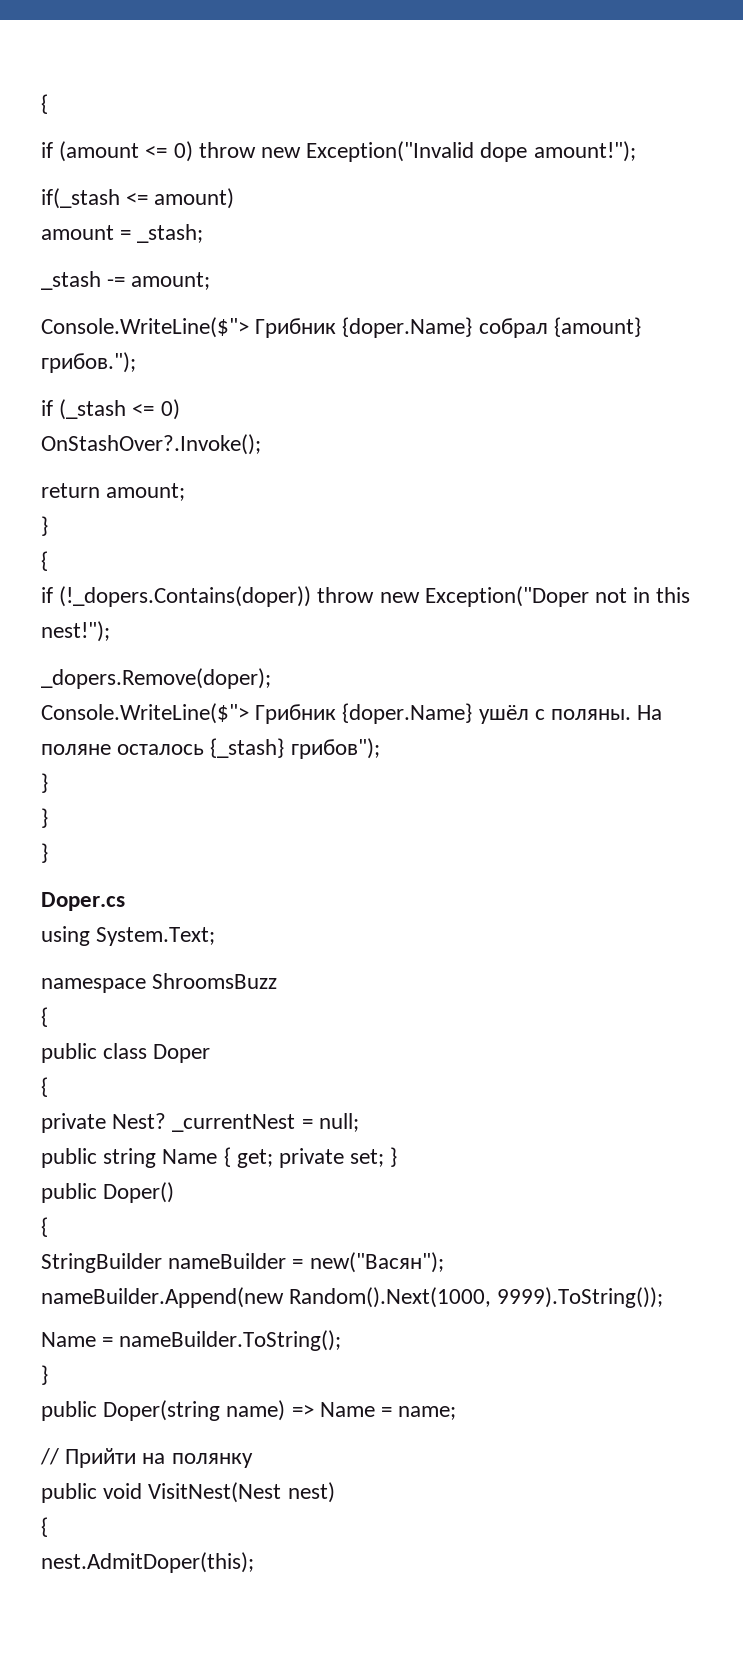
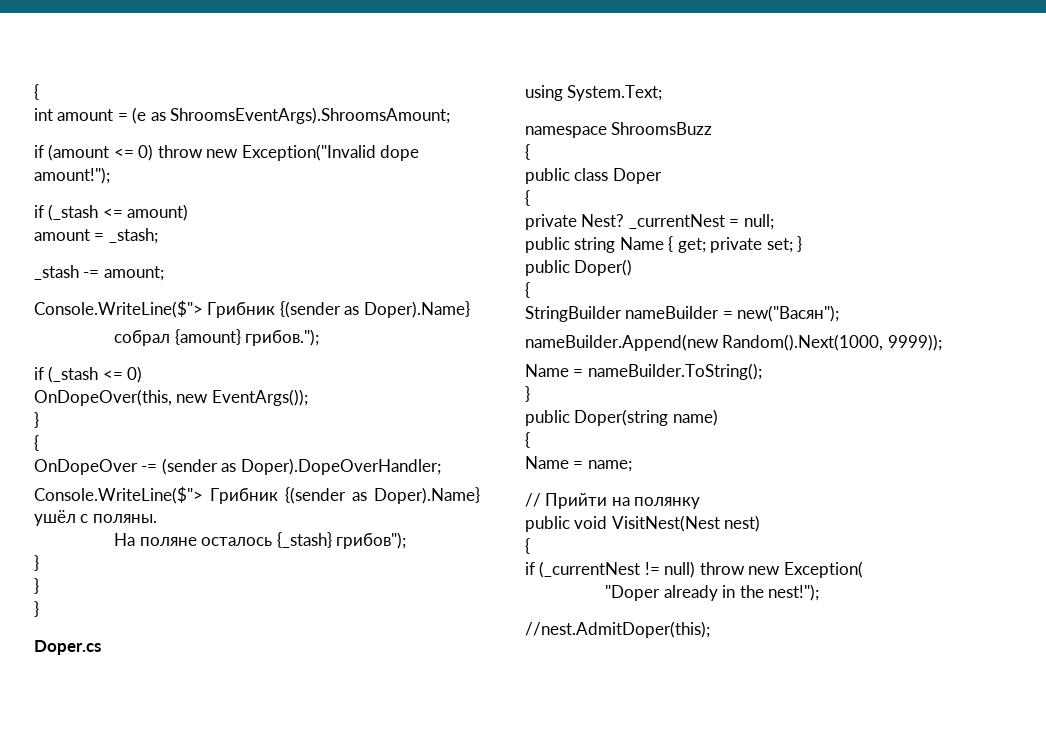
[41,94,48,114] { -> [34,84,39,100] [34,107,451,124] { // int amount = (e as ShroomsEventArgs).ShroomsAmount;
[41,188,120,209] if(_stash -> [34,204,99,221] if (_stash
[342,317,473,338] {doper.Name} -> [279,301,470,318] {(sender as Doper).Name} //
[41,434,261,455] [41,483,186,501] OnStashOver?.Invoke(); // return amount; -> [34,389,308,406] OnDopeOver(this, new EventArgs());
[41,586,691,607] [41,621,110,642] [41,668,271,689] [41,703,473,724] if (!_dopers.Contains(doper)) throw new Exception("Doper not in this nest!"); // _dopers.Remove(doper); // Console.WriteLine($"> Грибник {doper.Name} -> [34,458,441,475] [34,486,480,504] OnDopeOver -= (sender as Doper).DopeOverHandler; // Console.WriteLine($"> Грибник {(sender as Doper).Name}
(632, 714) none -> (157, 518) //
[497,1287,664,1308] 9999).ToString()); -> [887,334,942,351] 9999));
[291,1404,314,1417] => -> [525,432,530,448] // { //
[41,1552,254,1573] nest.AdmitDoper(this); -> [525,561,863,578] [605,584,820,601] [525,621,710,638] if (_currentNest != null) throw new Exception( // "Doper already in the nest!"); // //nest.AdmitDoper(this);

